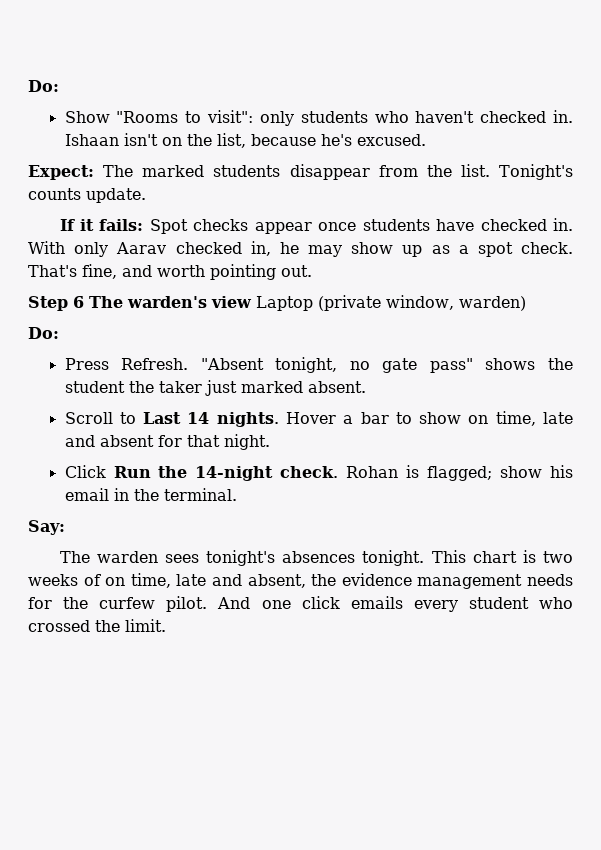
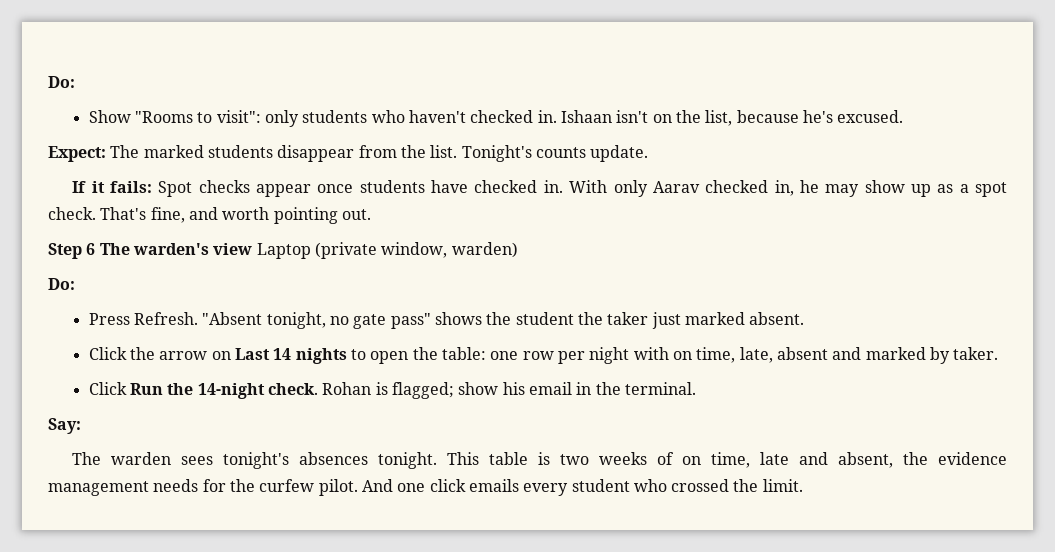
[64,411,573,427] [64,434,270,450] Scroll to Last 14 nights. Hover a bar to show on time, late and absent for that night. -> [88,347,999,364] Click the arrow on Last 14 nights to open the table: one row per night with on time, late, absent and marked by taker.
[472,551,517,563] chart -> [489,452,529,465] table

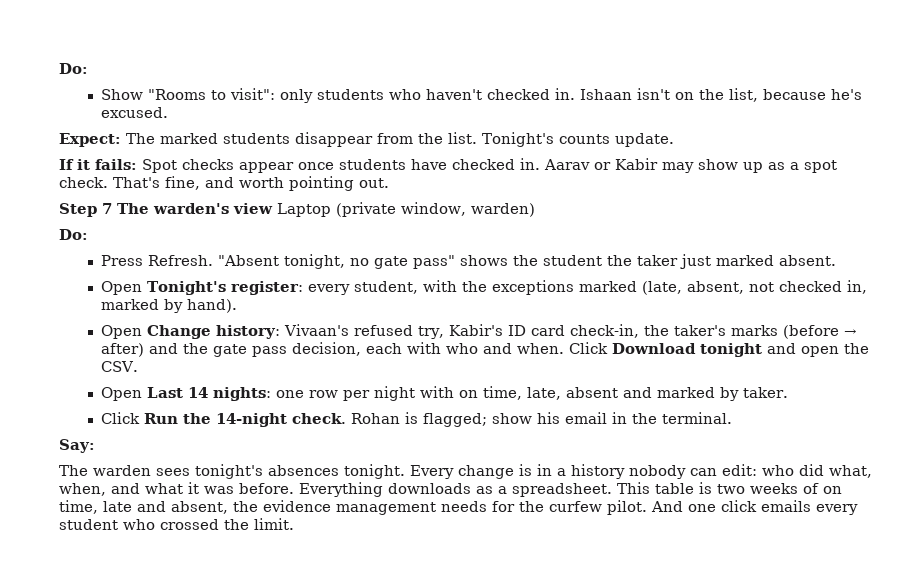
[569,180,819,197] With only Aarav checked in, he -> [544,158,658,170] Aarav or Kabir
[86,243,96,255] 6 -> [102,203,112,214] 7
[88,347,487,364] Click the arrow on Last 14 nights to open the table: -> [101,280,868,295] [101,299,238,313] [101,324,858,339] [101,342,870,357] [101,361,139,372] [101,387,272,401] Open Tonight's register: every student, with the exceptions marked (late, absent, not checked in, marked by hand). // Open Change history: Vivaan's refused try, Kabir's ID card check-in, the taker's marks (before → after) and the gate pass decision, each with who and when. Click Download tonight and open the CSV. // Open Last 14 nights:
(438, 460) none -> [410,464,872,479] [59,482,612,497] Every change is in a history nobody can edit: who did what, when, and what it was before. Everything downloads as a spreadsheet.

